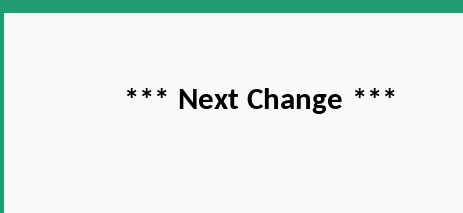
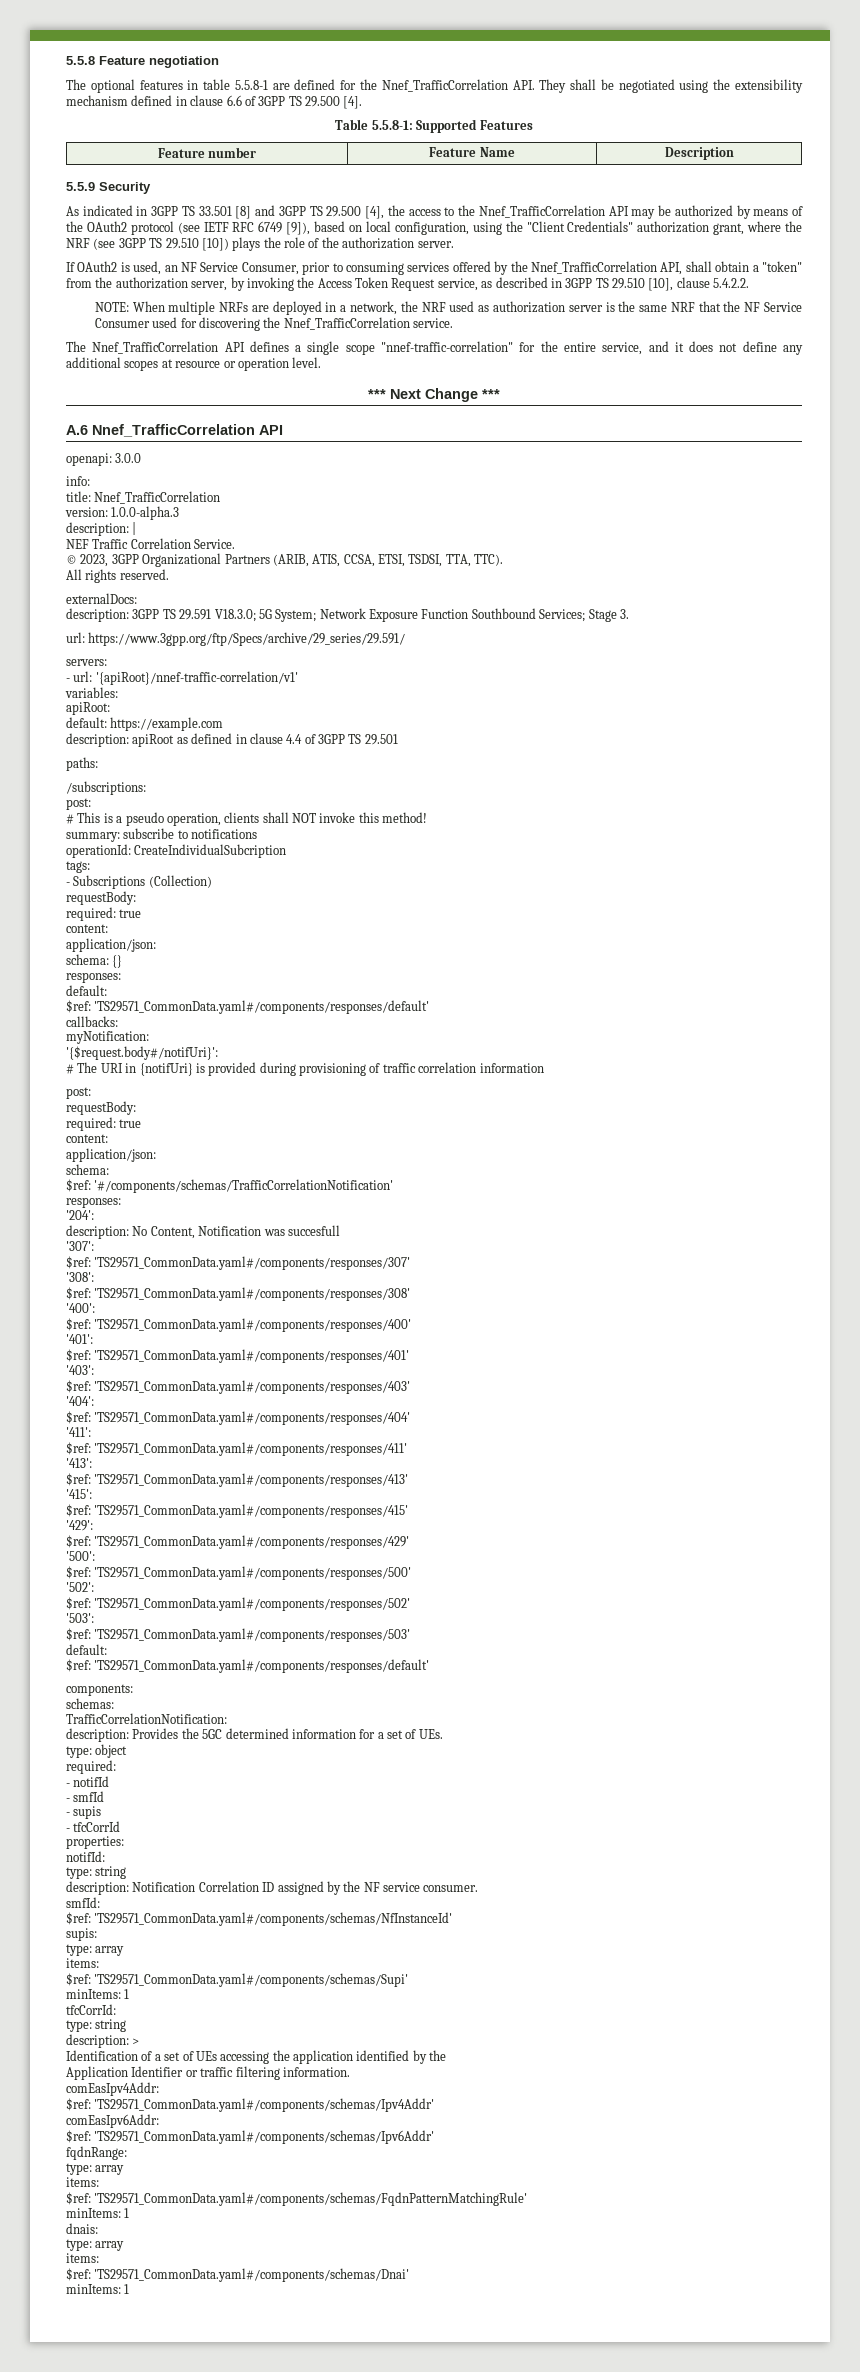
[124,88,397,114] *** Next Change *** -> [66,56,219,68] [66,79,804,93] [66,95,363,109] [335,119,533,133] [157,147,257,158] [429,147,515,157] [664,147,734,160] [66,182,151,194] [66,205,804,219] [66,221,803,235] [66,237,454,251] [66,261,802,275] [66,277,750,291] [94,301,802,315] [94,317,454,331] [66,341,803,355] [66,357,322,371] [368,388,500,402] [66,424,283,437] [66,453,142,466] [66,476,90,486] [66,491,221,504] [65,506,180,520] [66,522,137,536] [66,538,236,549] [66,553,504,567] [66,569,169,583] [66,593,137,604] [66,608,629,622] [66,632,406,646] [66,659,107,666] [66,671,298,685] [65,687,118,698] [66,702,110,715] [66,717,224,731] [66,733,398,747] [66,757,98,771] [66,781,146,795] [66,798,91,810] [66,812,428,826] [66,828,258,842] [66,844,287,858] [66,861,90,873] [66,875,212,889] [66,891,136,905] [66,907,142,921] [66,924,108,933] [66,938,156,952] [66,954,123,968] [66,972,121,983] [66,985,107,996] [66,1000,430,1014] [66,1016,118,1027] [66,1031,149,1044] [66,1046,218,1060] [66,1062,544,1076] [66,1087,91,1099] [66,1101,136,1115] [66,1117,142,1131] [66,1134,108,1143] [66,1148,156,1162] [66,1164,109,1175] [66,1179,394,1193] [66,1197,121,1208] [66,1210,94,1220] [66,1225,340,1239] [66,1241,94,1251] [66,1256,411,1270] [66,1272,94,1282] [66,1287,411,1301] [66,1303,95,1313] [66,1318,412,1332] [66,1334,93,1344] [66,1349,410,1363] [66,1365,94,1375] [66,1380,411,1394] [66,1396,94,1406] [66,1411,411,1425] [66,1427,91,1437] [66,1442,408,1456] [66,1458,92,1468] [66,1473,409,1487] [66,1489,92,1499] [66,1504,409,1518] [66,1520,93,1531] [66,1535,410,1549] [66,1551,95,1561] [66,1566,412,1580] [66,1582,94,1592] [66,1597,411,1611] [66,1613,94,1623] [66,1628,411,1642] [66,1644,107,1655] [66,1659,430,1673] [66,1684,133,1696] [66,1698,114,1709] [66,1713,227,1724] [66,1728,443,1742] [66,1744,128,1758] [66,1760,116,1774] [66,1776,110,1787] [66,1791,105,1802] [66,1806,102,1819] [66,1821,121,1832] [66,1836,124,1849] [66,1851,105,1862] [66,1866,127,1879] [66,1881,479,1895] [66,1897,100,1908] [66,1912,453,1926] [66,1928,97,1941] [66,1944,125,1956] [66,1958,99,1968] [66,1973,409,1987] [66,1989,130,1999] [66,2004,116,2015] [66,2019,127,2032] [66,2034,140,2048] [66,2050,447,2064] [66,2066,350,2080] [66,2082,159,2096] [66,2098,435,2112] [66,2114,159,2128] [66,2130,435,2144] [66,2146,127,2160] [66,2163,125,2175] [66,2177,99,2187] [66,2192,528,2206] [66,2208,130,2218] [66,2223,98,2234] [66,2239,125,2251] [66,2253,99,2263] [66,2268,410,2282] [66,2284,130,2294] 5.5.8 Feature negotiation // The optional features in table 5.5.8-1 are defined for the Nnef_TrafficCorrelation API. They shall be negotiated using the extensibility mechanism defined in clause 6.6 of 3GPP TS 29.500 [4]. // Table 5.5.8-1: Supported Features // Feature number | Feature Name | Description // 5.5.9 Security // As indicated in 3GPP TS 33.501 [8] and 3GPP TS 29.500 [4], the access to the Nnef_TrafficCorrelation API may be authorized by means of the OAuth2 protocol (see IETF RFC 6749 [9]), based on local configuration, using the "Client Credentials" authorization grant, where the NRF (see 3GPP TS 29.510 [10]) plays the role of the authorization server. // If OAuth2 is used, an NF Service Consumer, prior to consuming services offered by the Nnef_TrafficCorrelation API, shall obtain a "token" from the authorization server, by invoking the Access Token Request service, as described in 3GPP TS 29.510 [10], clause 5.4.2.2. // NOTE: When multiple NRFs are deployed in a network, the NRF used as authorization server is the same NRF that the NF Service Consumer used for discovering the Nnef_TrafficCorrelation service. // The Nnef_TrafficCorrelation API defines a single scope "nnef-traffic-correlation" for the entire service, and it does not define any additional scopes at resource or operation level. // *** Next Change *** // A.6 Nnef_TrafficCorrelation API // openapi: 3.0.0 // info: // title: Nnef_TrafficCorrelation // version: 1.0.0-alpha.3 // description: | // NEF Traffic Correlation Service. // © 2023, 3GPP Organizational Partners (ARIB, ATIS, CCSA, ETSI, TSDSI, TTA, TTC). // All rights reserved. // externalDocs: // description: 3GPP TS 29.591 V18.3.0; 5G System; Network Exposure Function Southbound Services; Stage 3. // url: https://www.3gpp.org/ftp/Specs/archive/29_series/29.591/ // servers: // - url: '{apiRoot}/nnef-traffic-correlation/v1' // variables: // apiRoot: // default: https://example.com // description: apiRoot as defined in clause 4.4 of 3GPP TS 29.501 // paths: // /subscriptions: // post: // # This is a pseudo operation, clients shall NOT invoke this method! // summary: subscribe to notifications // operationId: CreateIndividualSubcription // tags: // - Subscriptions (Collection) // requestBody: // required: true // content: // application/json: // schema: {} // responses: // default: // $ref: 'TS29571_CommonData.yaml#/components/responses/default' // callbacks: // myNotification: // '{$request.body#/notifUri}': // # The URI in {notifUri} is provided during provisioning of traffic correlation information // post: // requestBody: // required: true // content: // application/json: // schema: // $ref: '#/components/schemas/TrafficCorrelationNotification' // responses: // '204': // description: No Content, Notification was succesfull // '307': // $ref: 'TS29571_CommonData.yaml#/components/responses/307' // '308': // $ref: 'TS29571_CommonData.yaml#/components/responses/308' // '400': // $ref: 'TS29571_CommonData.yaml#/components/responses/400' // '401': // $ref: 'TS29571_CommonData.yaml#/components/responses/401' // '403': // $ref: 'TS29571_CommonData.yaml#/components/responses/403' // '404': // $ref: 'TS29571_CommonData.yaml#/components/responses/404' // '411': // $ref: 'TS29571_CommonData.yaml#/components/responses/411' // '413': // $ref: 'TS29571_CommonData.yaml#/components/responses/413' // '415': // $ref: 'TS29571_CommonData.yaml#/components/responses/415' // '429': // $ref: 'TS29571_CommonData.yaml#/components/responses/429' // '500': // $ref: 'TS29571_CommonData.yaml#/components/responses/500' // '502': // $ref: 'TS29571_CommonData.yaml#/components/responses/502' // '503': // $ref: 'TS29571_CommonData.yaml#/components/responses/503' // default: // $ref: 'TS29571_CommonData.yaml#/components/responses/default' // components: // schemas: // TrafficCorrelationNotification: // description: Provides the 5GC determined information for a set of UEs. // type: object // required: // - notifId // - smfId // - supis // - tfcCorrId // properties: // notifId: // type: string // description: Notification Correlation ID assigned by the NF service consumer. // smfId: // $ref: 'TS29571_CommonData.yaml#/components/schemas/NfInstanceId' // supis: // type: array // items: // $ref: 'TS29571_CommonData.yaml#/components/schemas/Supi' // minItems: 1 // tfcCorrId: // type: string // description: > // Identification of a set of UEs accessing the application identified by the // Application Identifier or traffic filtering information. // comEasIpv4Addr: // $ref: 'TS29571_CommonData.yaml#/components/schemas/Ipv4Addr' // comEasIpv6Addr: // $ref: 'TS29571_CommonData.yaml#/components/schemas/Ipv6Addr' // fqdnRange: // type: array // items: // $ref: 'TS29571_CommonData.yaml#/components/schemas/FqdnPatternMatchingRule' // minItems: 1 // dnais: // type: array // items: // $ref: 'TS29571_CommonData.yaml#/components/schemas/Dnai' // minItems: 1

